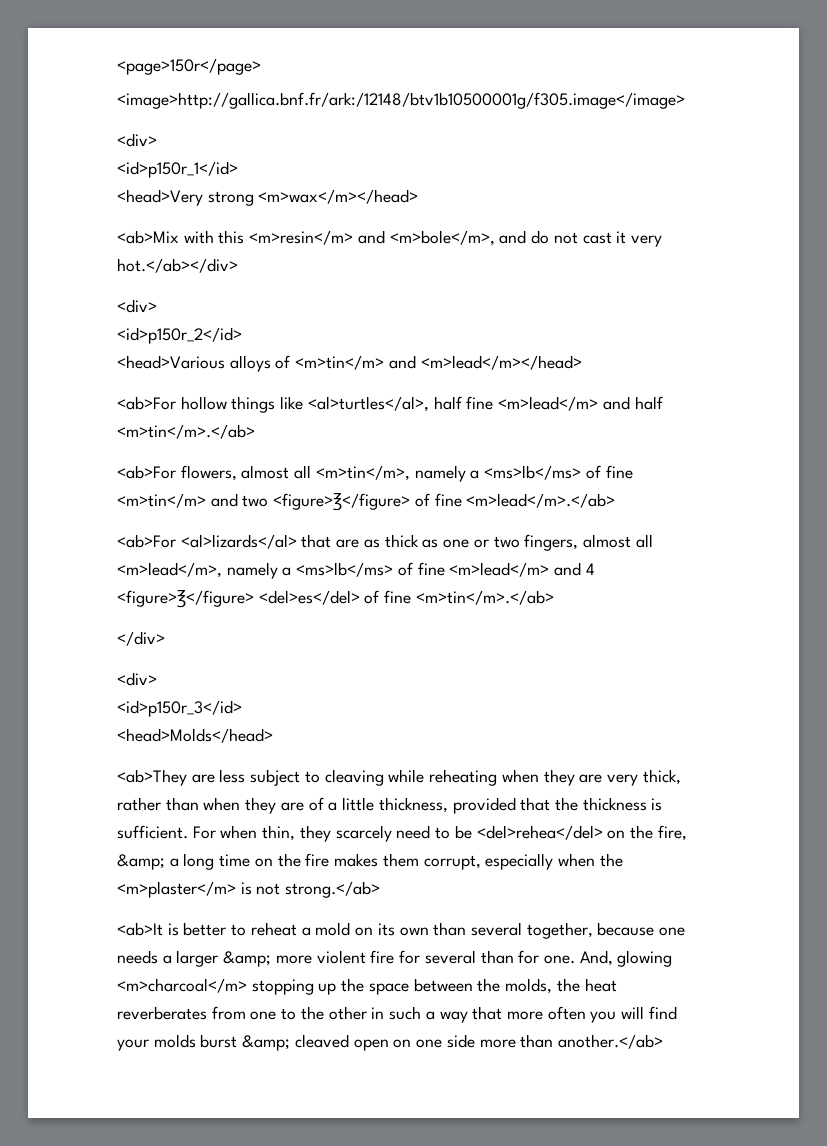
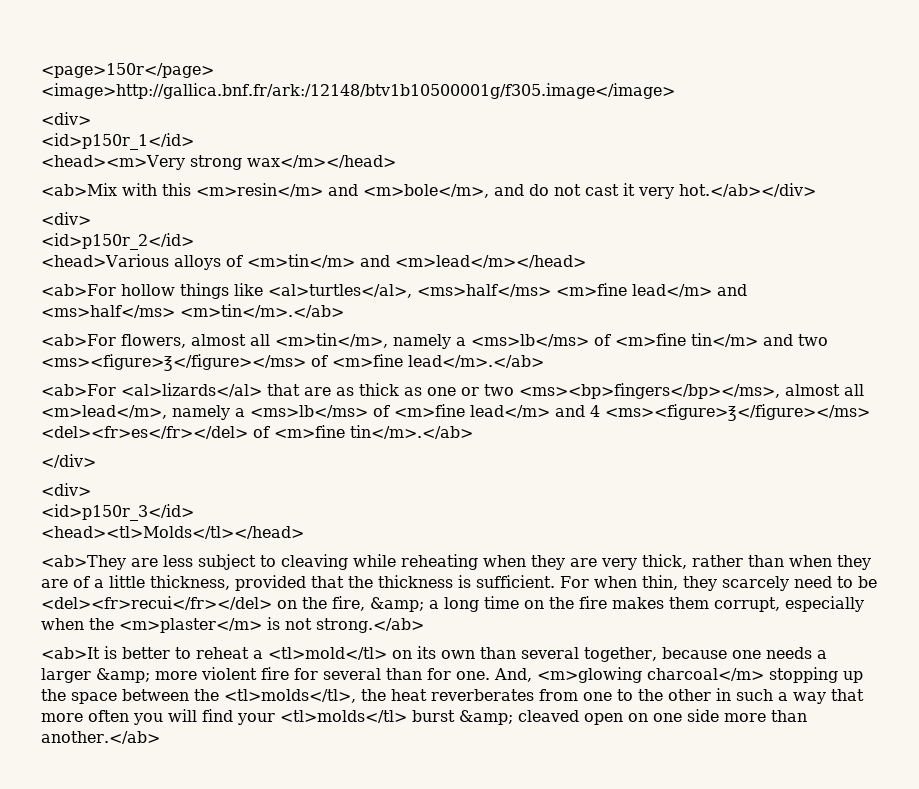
[117,189,419,206] <head>Very strong <m>wax</m></head> -> [41,155,396,170] <head><m>Very strong wax</m></head>
[433,396,663,411] half fine <m>lead</m> and half -> [416,283,747,297] [41,305,175,318] <ms>half</ms> <m>fine lead</m> and <ms>half</ms>
[605,465,633,479] [117,493,616,511] fine <m>tin</m> and two <figure>℥</figure> of fine <m>lead</m>.</ab> -> [614,333,828,347] [41,354,544,371] <m>fine tin</m> and two <ms><figure>℥</figure></ms> of <m>fine lead</m>.</ab>
[524,534,579,551] fingers, -> [518,383,780,399] <ms><bp>fingers</bp></ms>,
[417,562,595,577] [117,590,554,608] fine <m>lead</m> and 4 <figure>℥</figure> <del>es</del> of fine <m>tin</m>.</ab> -> [394,404,870,421] [41,425,473,439] <m>fine lead</m> and 4 <ms><figure>℥</figure></ms> <del><fr>es</fr></del> of <m>fine tin</m>.</ab>
[117,728,273,743] <head>Molds</head> -> [41,526,304,539] <head><tl>Molds</tl></head>
[476,825,603,840] <del>rehea</del> -> [41,596,272,610] <del><fr>recui</fr></del>
[315,922,351,936] mold -> [268,647,387,660] <tl>mold</tl>
[617,950,673,967] [117,978,247,993] glowing <m>charcoal</m> -> [537,667,764,683] <m>glowing charcoal</m>
[505,978,553,994] molds, -> [224,689,356,703] <tl>molds</tl>,
[153,1034,196,1048] molds -> [280,710,407,723] <tl>molds</tl>

